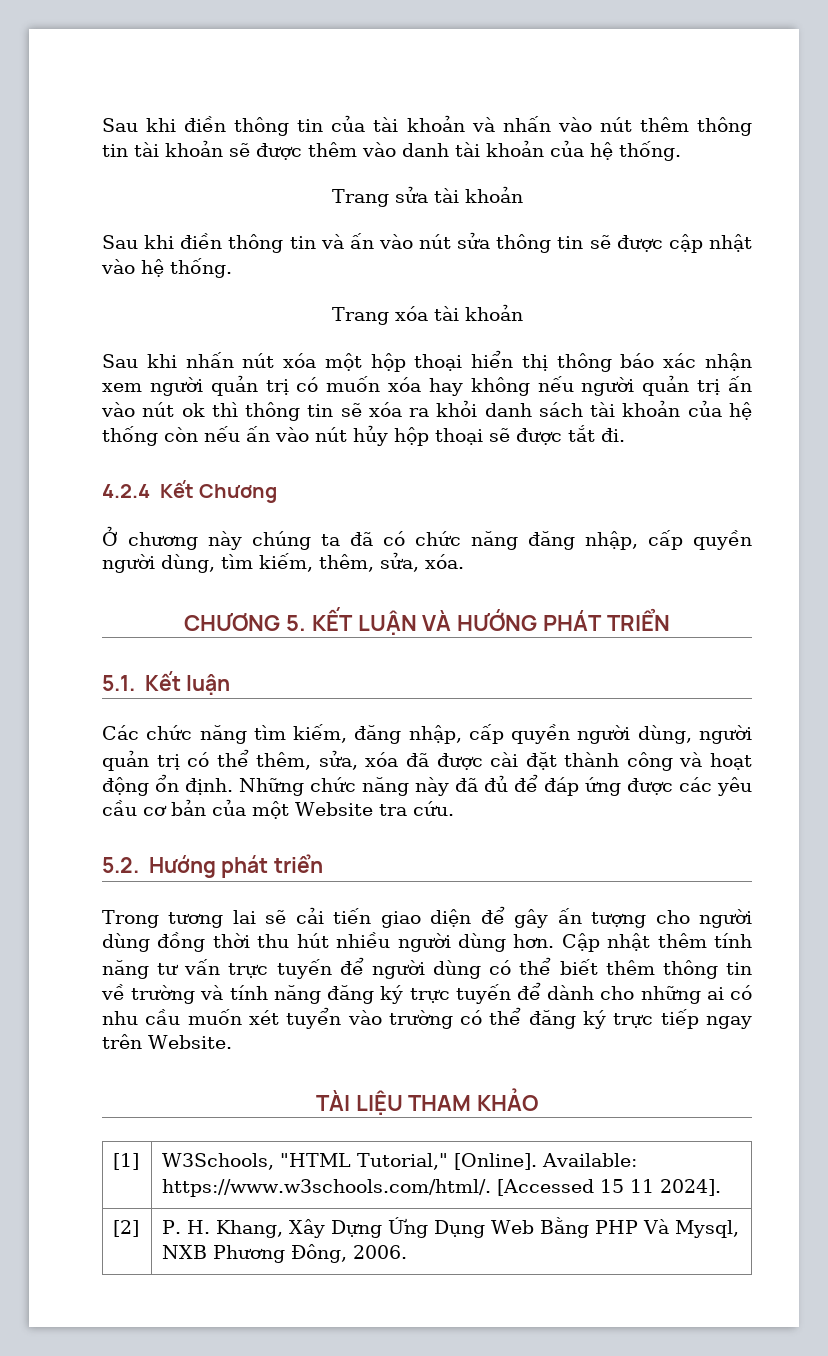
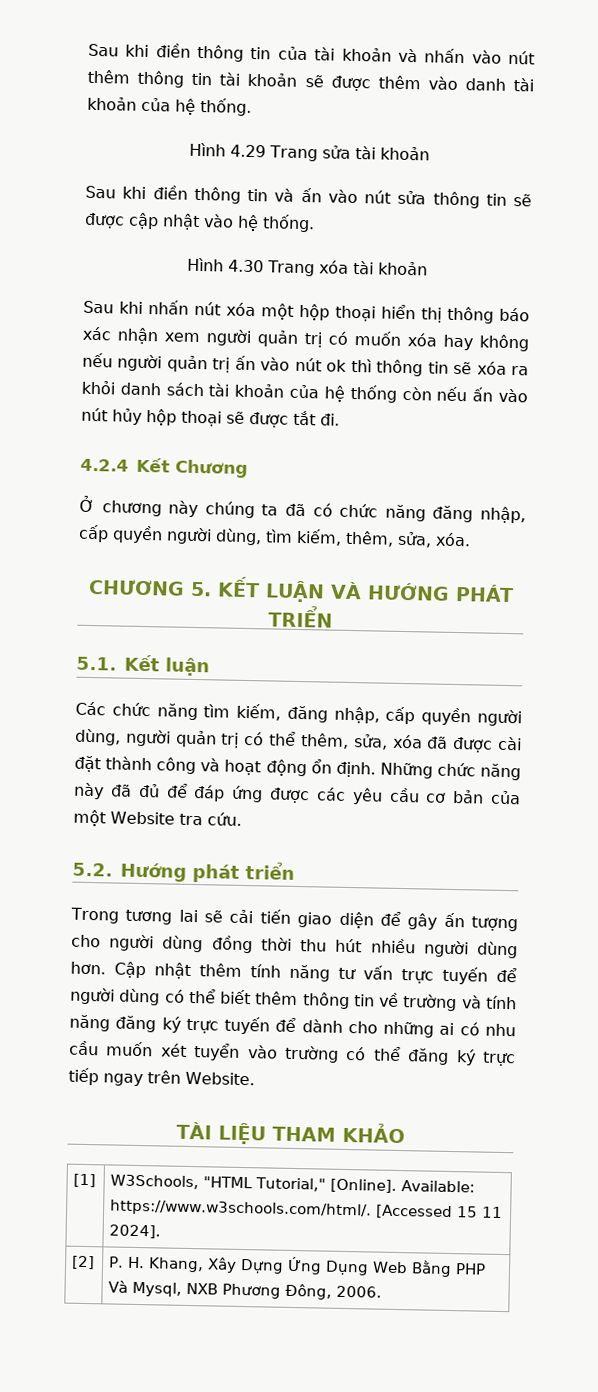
(681, 151) none -> [189,142,267,158] Hình 4.29
(232, 268) none -> [186,257,264,273] Hình 4.30

